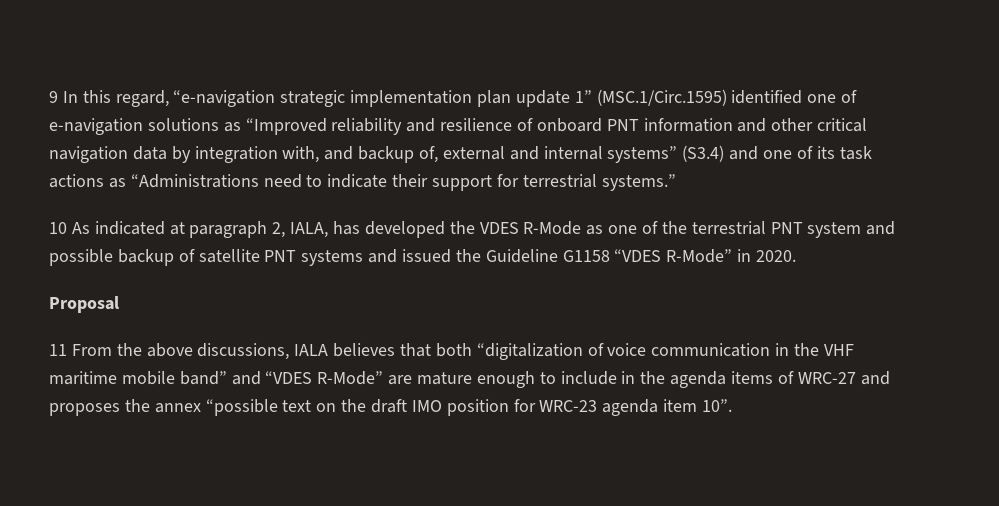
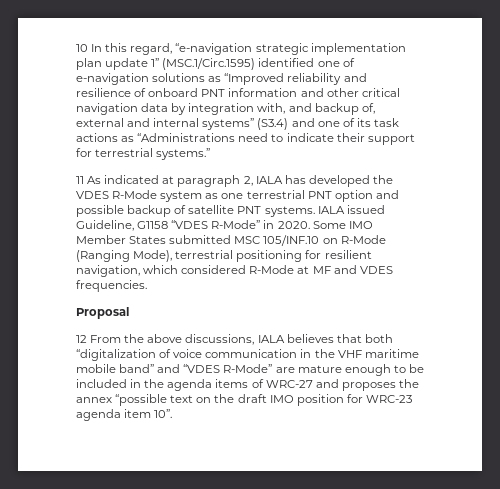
[49,91,58,103] 9 -> [76,44,88,52] 10
[49,222,67,234] 10 -> [76,176,84,184] 11
[290,222,329,238] IALA, -> [255,176,283,184] IALA
(582, 228) none -> [160,191,203,202] system
[642,221,687,234] of the -> (244, 196) none
[807,222,862,238] system -> [334,190,373,202] option
[301,249,558,266] systems and issued the Guideline -> [264,205,385,217] [76,220,134,231] systems. IALA issued Guideline,
(797, 256) none -> [312,221,373,229] [76,235,386,246] [76,250,372,262] [76,265,393,277] [76,280,147,292] Some IMO Member States submitted MSC 105/INF.10 on R-Mode (Ranging Mode), terrestrial positioning for resilient navigation, which considered R-Mode at MF and VDES frequencies.
[49,344,67,356] 11 -> [76,335,87,343] 12
[560,371,617,385] include -> [408,364,424,373] [76,379,127,388] be included

